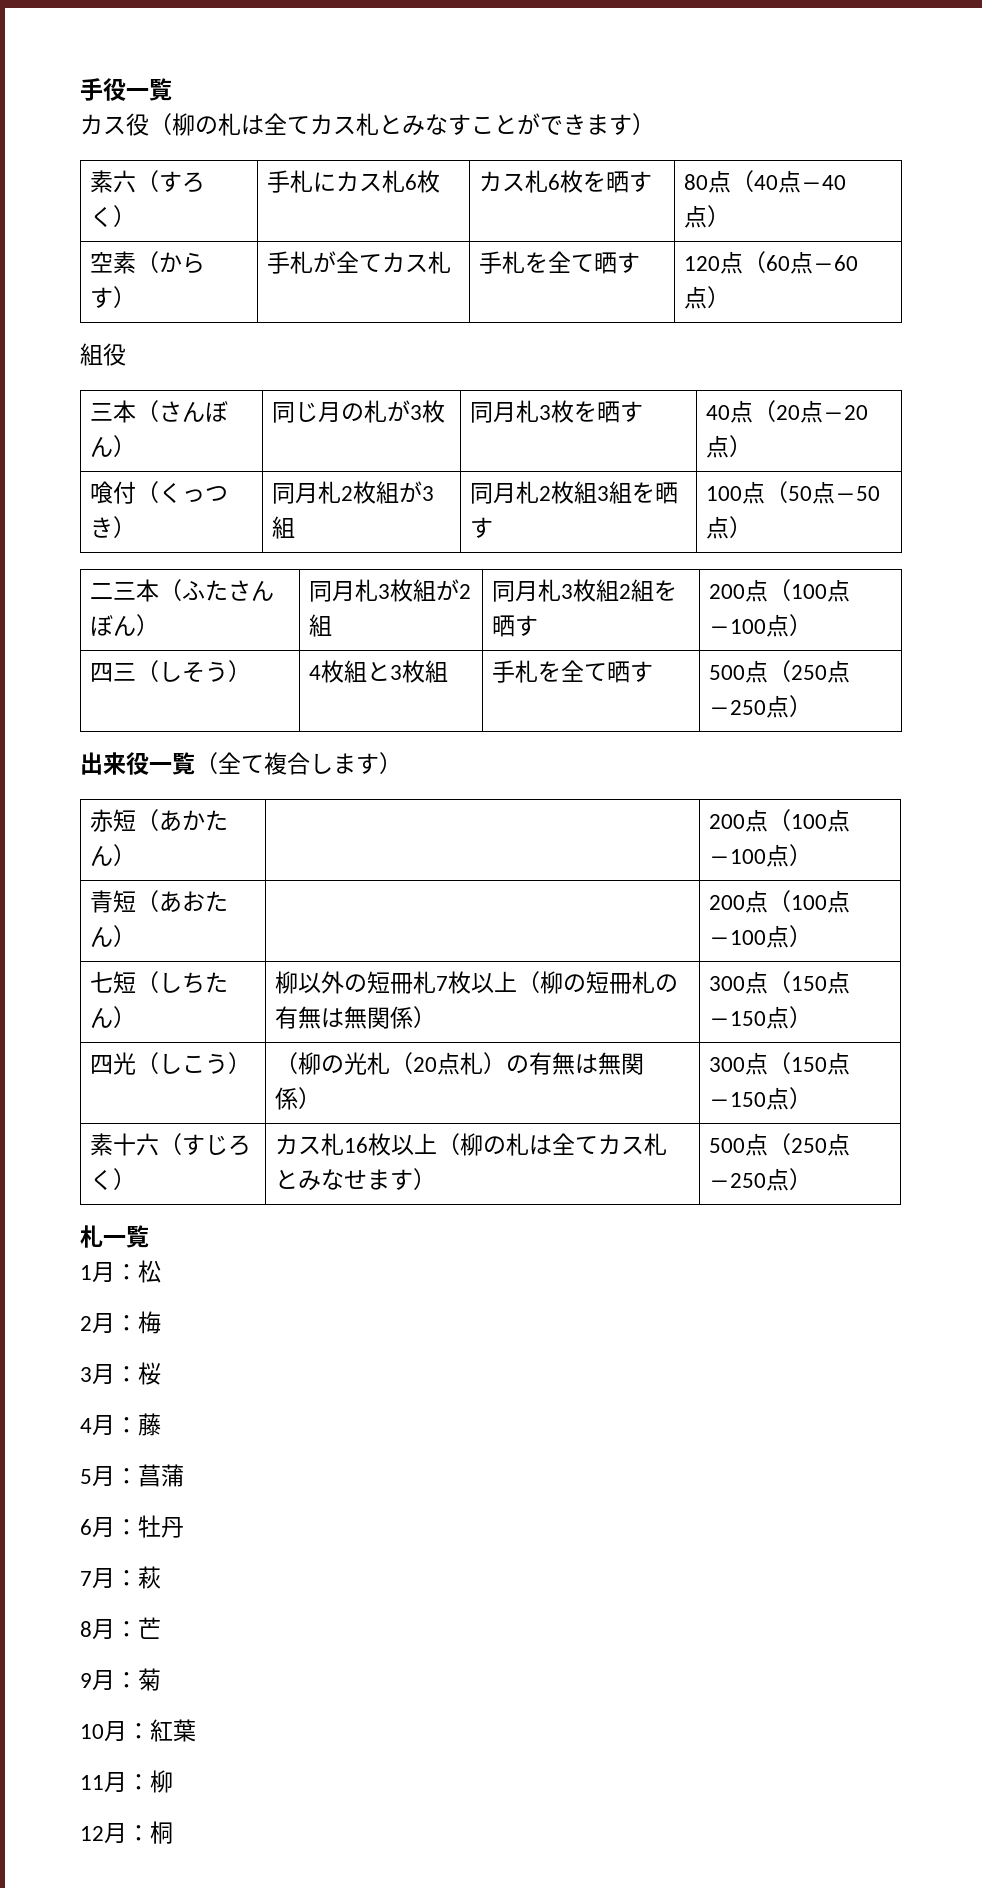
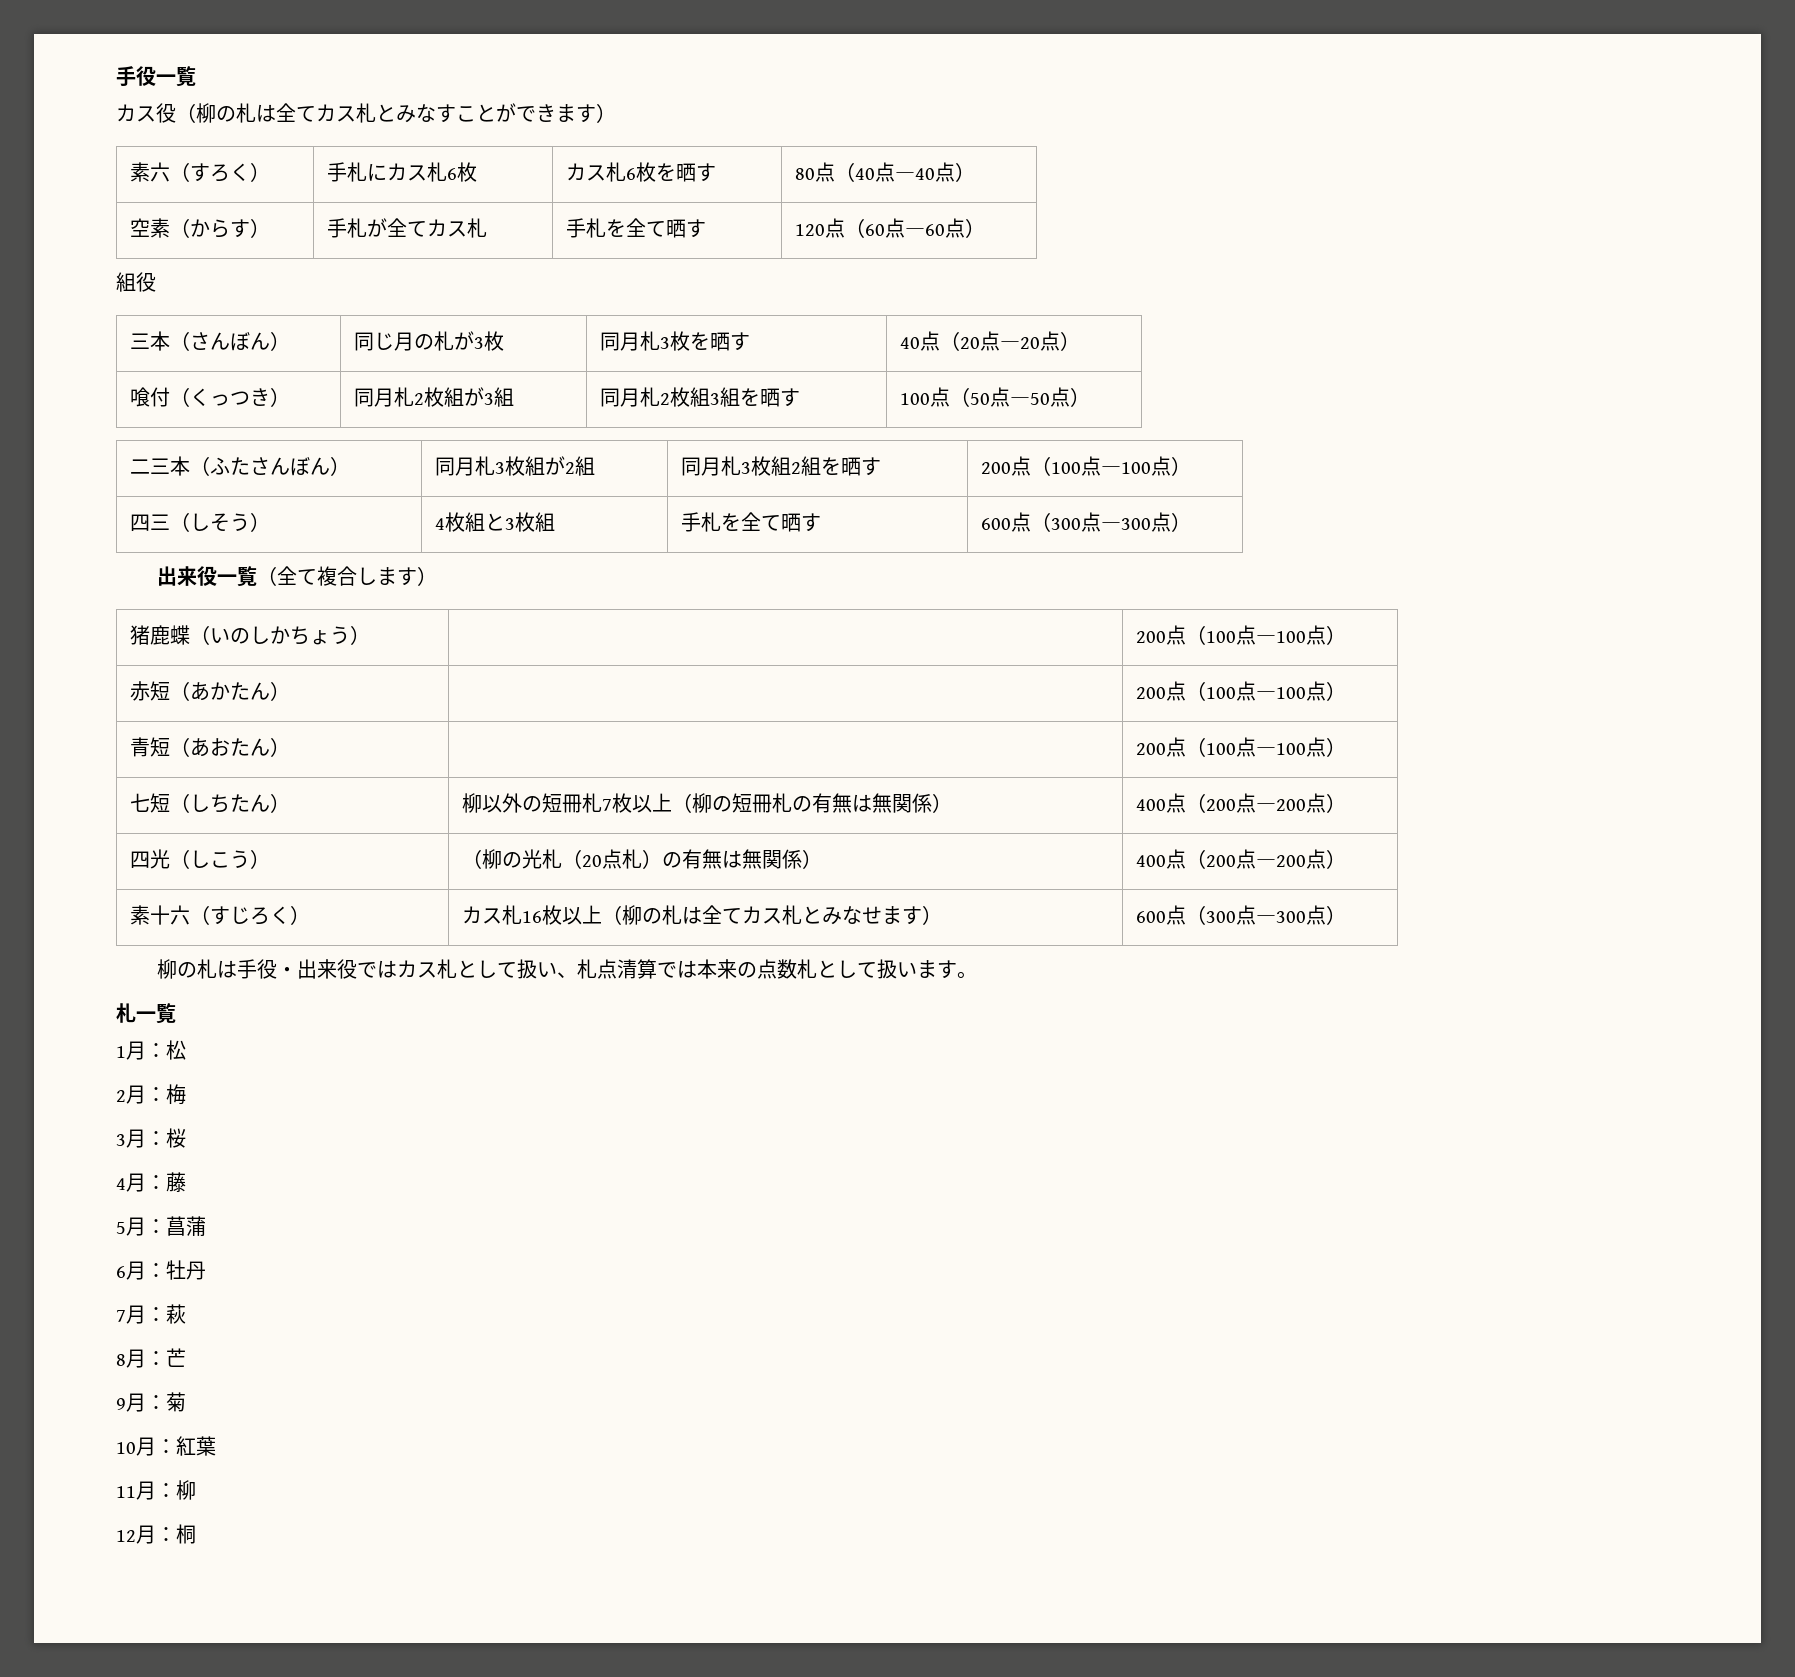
[709,660,851,683] [709,700,767,715] 500点（250点―250 -> [981,512,1152,532] 600点（300点―300
(402, 763) none -> [130,625,371,645] [1136,625,1347,645] // 猪鹿蝶（いのしかちょう） | | 200点（100点―100点）
[709,971,851,994] [709,1011,767,1026] 300点（150点―150 -> [1136,793,1307,813] 400点（200点―200
[709,1052,851,1075] [709,1092,767,1107] 300点（150点―150 -> [1136,849,1307,869] 400点（200点―200
[709,1133,851,1156] [709,1168,813,1191] 500点（250点―250点） -> [1136,905,1347,925] [157,959,978,979] 600点（300点―300点） // 柳の札は手役・出来役ではカス札として扱い、札点清算では本来の点数札として扱います。

